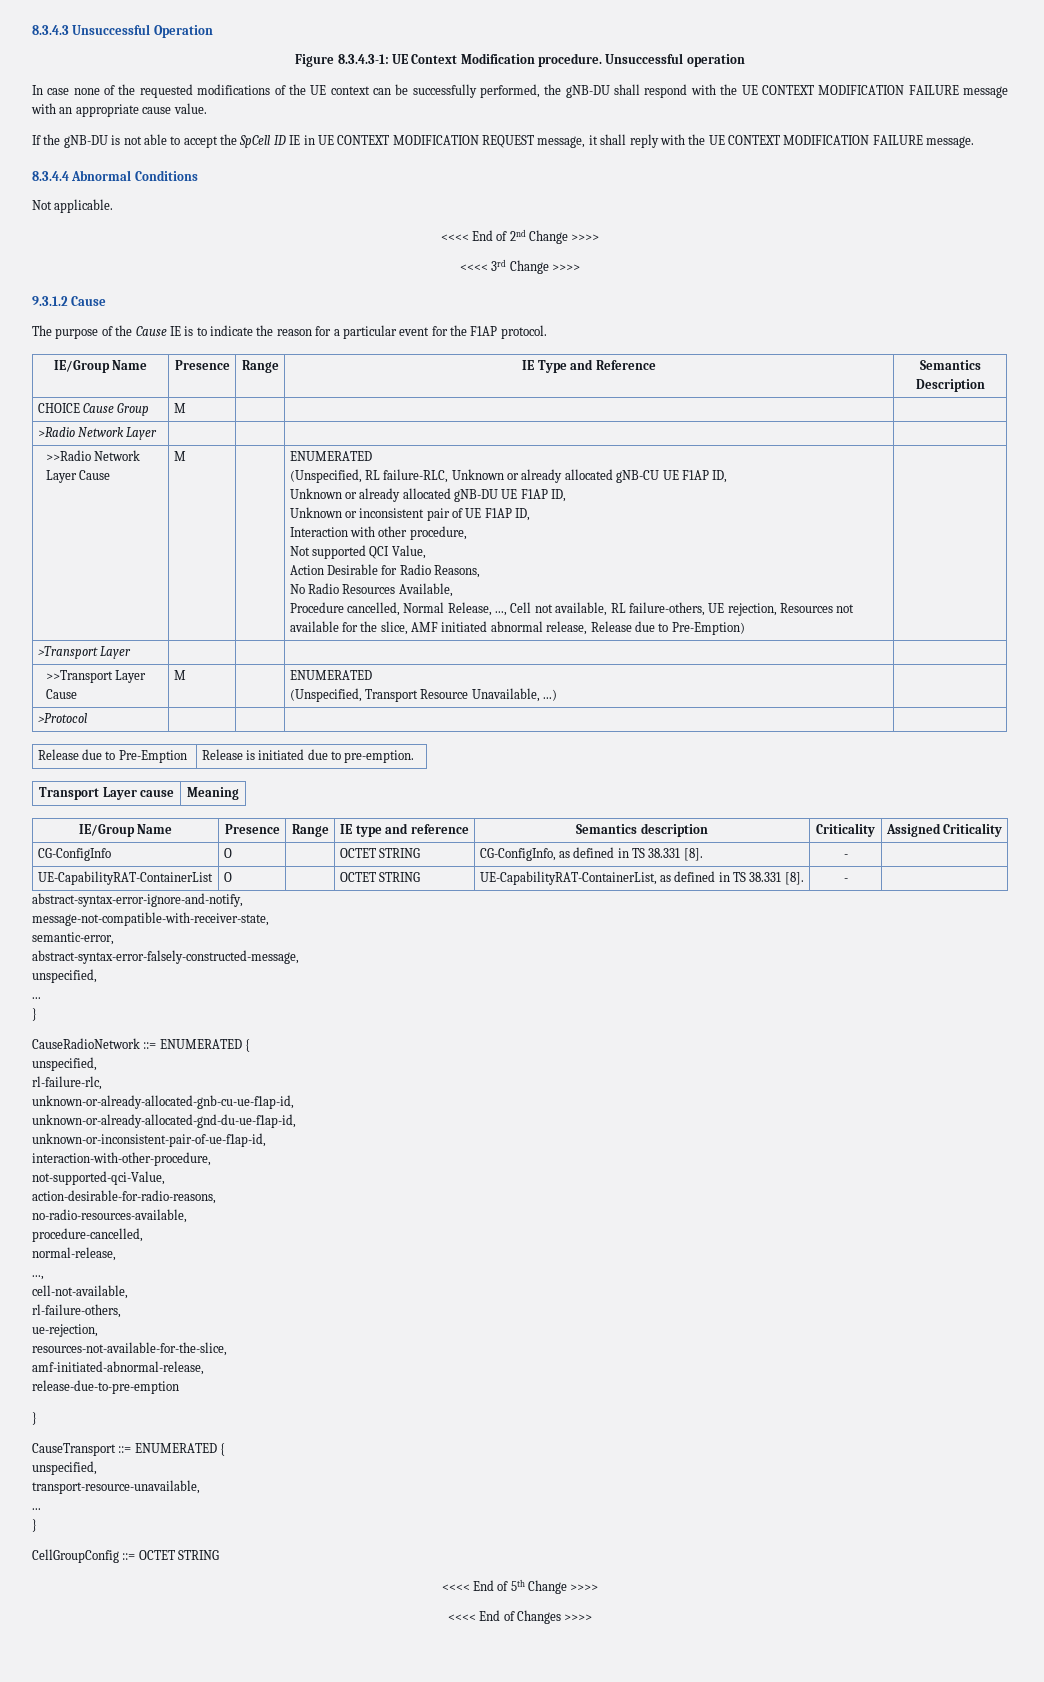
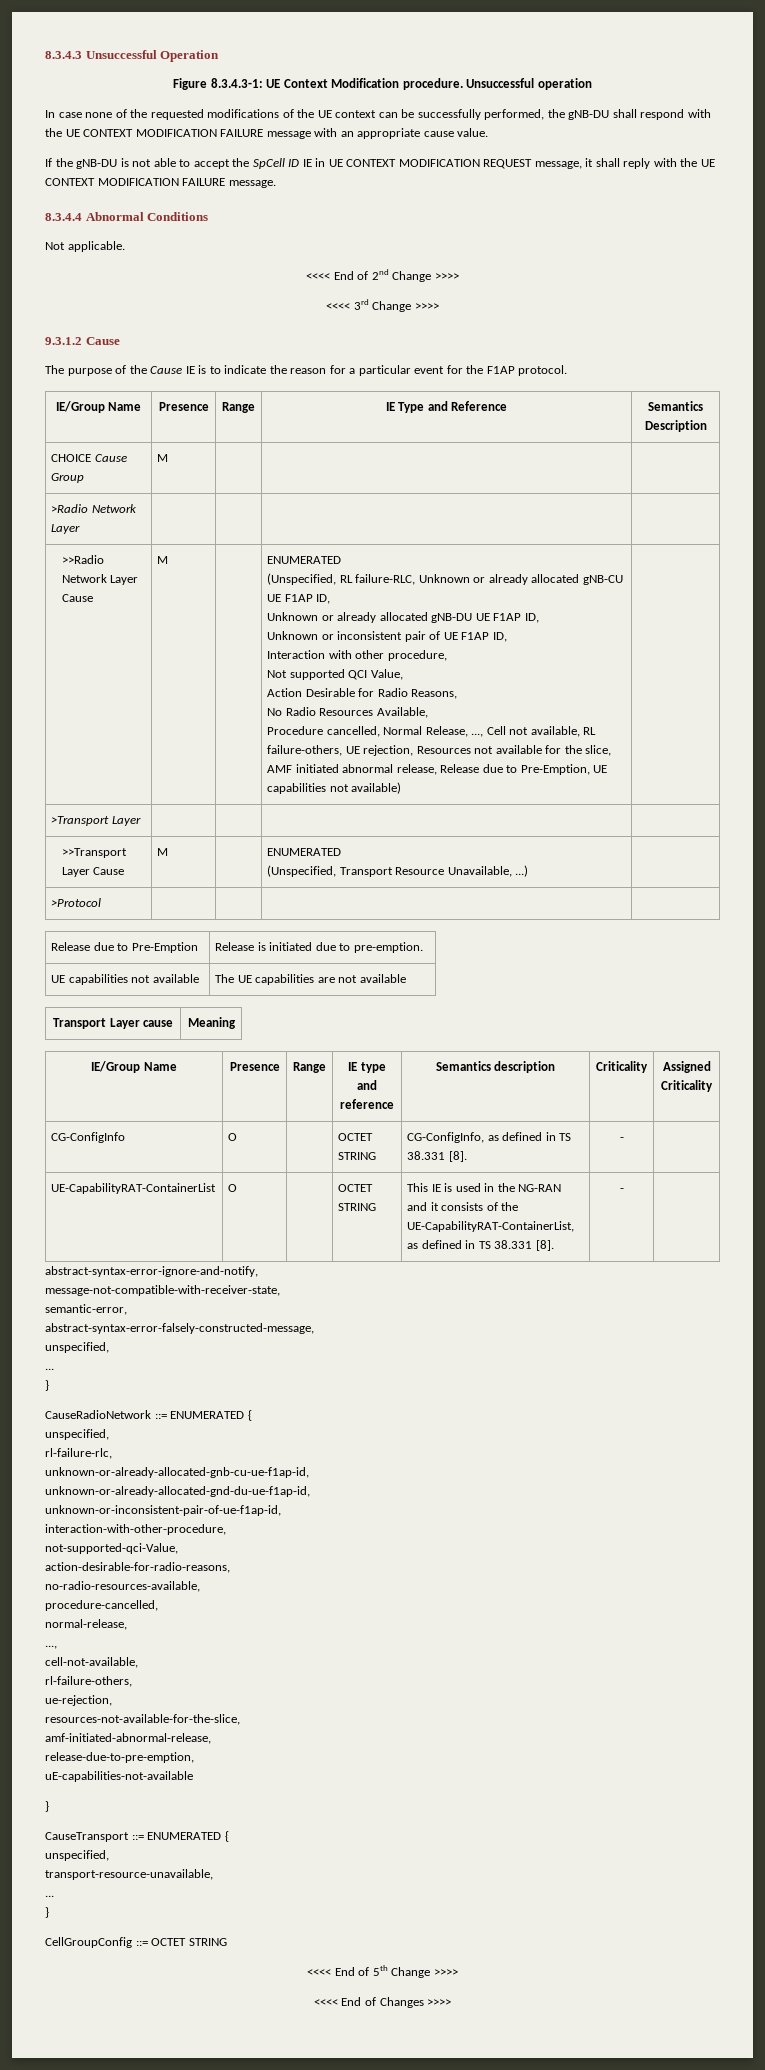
[671,622,745,635] Pre-Emption) -> [520,764,608,775] [267,782,402,794] Pre-Emption, UE capabilities not available)
(415, 756) none -> [51,974,199,985] [215,974,406,985] // UE capabilities not available | The UE capabilities are not available
(420, 877) none -> [407,1183,562,1192] [407,1202,519,1211] This IE is used in the NG-RAN and it consists of the
[32,1380,179,1394] release-due-to-pre-emption -> [45,1752,194,1763] [45,1771,193,1782] release-due-to-pre-emption, // uE-capabilities-not-available

